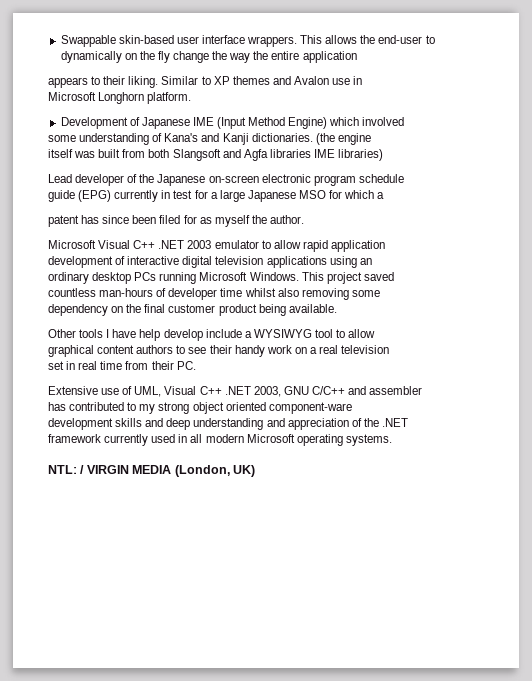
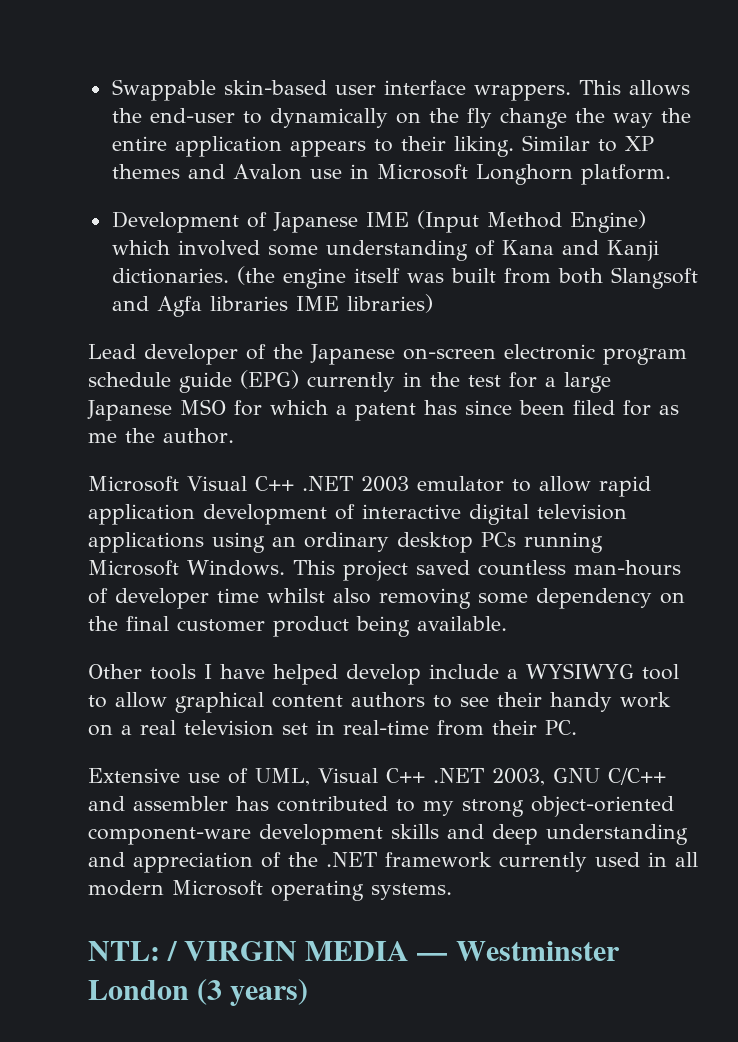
(357, 57) // -> (282, 146) none
(363, 80) // -> (369, 171) none
(405, 121) // -> (260, 248) none
[164,133,199,142] Kana's -> [501,240,554,255] Kana
(371, 139) // -> (346, 278) none
(404, 178) // -> (171, 379) none
(171, 194) none -> [430,372,460,387] the
(385, 195) // -> (347, 410) none
[214,215,250,227] myself -> [88,433,117,443] me
(385, 246) // -> (195, 514) none
(372, 261) // -> (296, 541) none
(394, 276) // -> (470, 567) none
(380, 293) // -> (528, 598) none
[139,329,161,341] help -> [273,664,338,685] helped
(376, 333) // -> (167, 700) none
(390, 349) // -> (274, 728) none
[78,361,123,370] real time -> [343,720,429,735] real-time
(423, 390) // -> (228, 803) none
[192,402,266,414] object oriented -> [531,796,674,817] object-oriented
(352, 408) // -> (251, 836) none
(408, 422) // -> (377, 859) none
[174,465,255,477] (London, UK) -> [417,941,620,961] [88,979,309,1006] — Westminster London (3 years)

